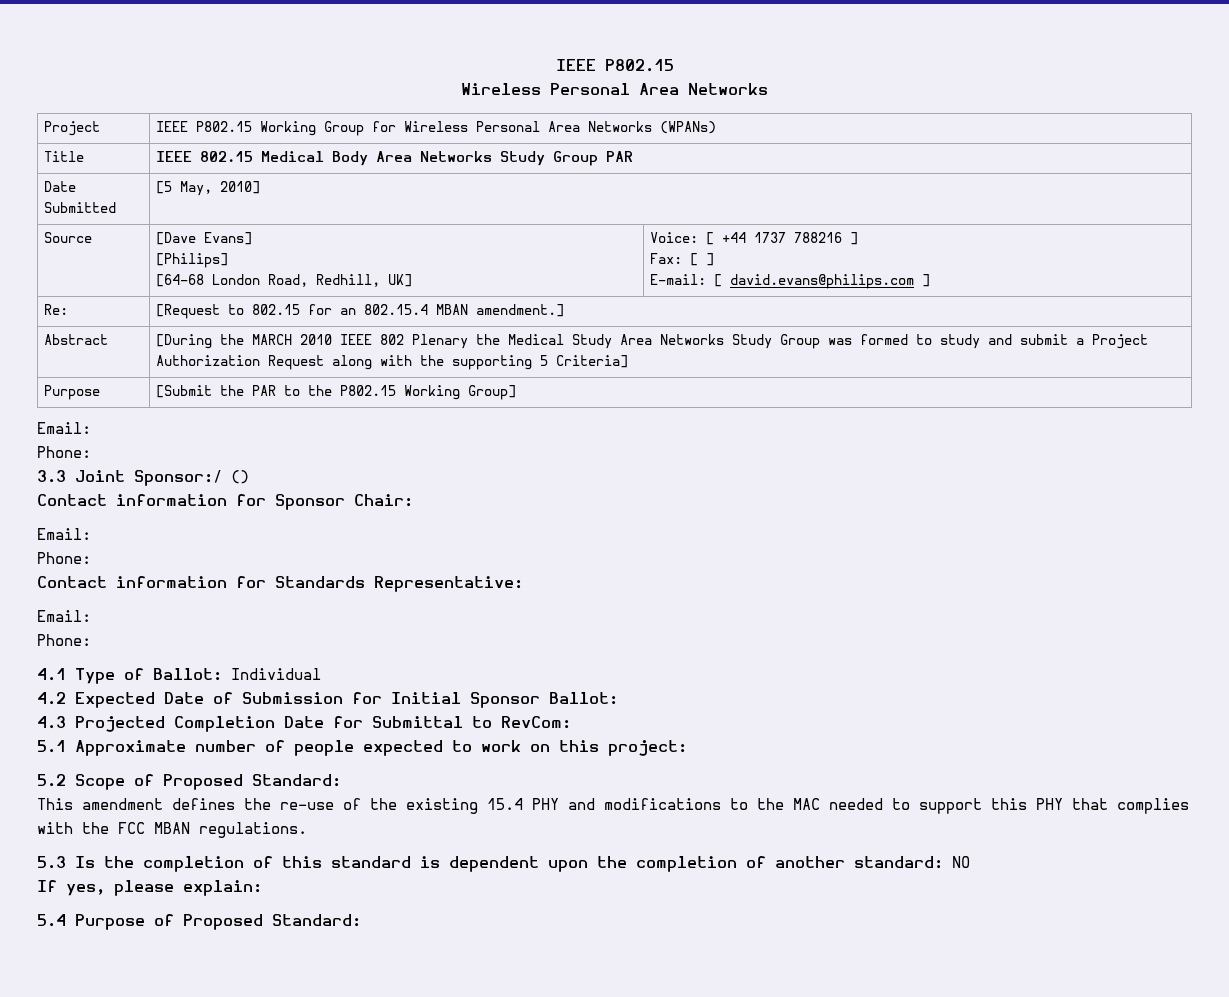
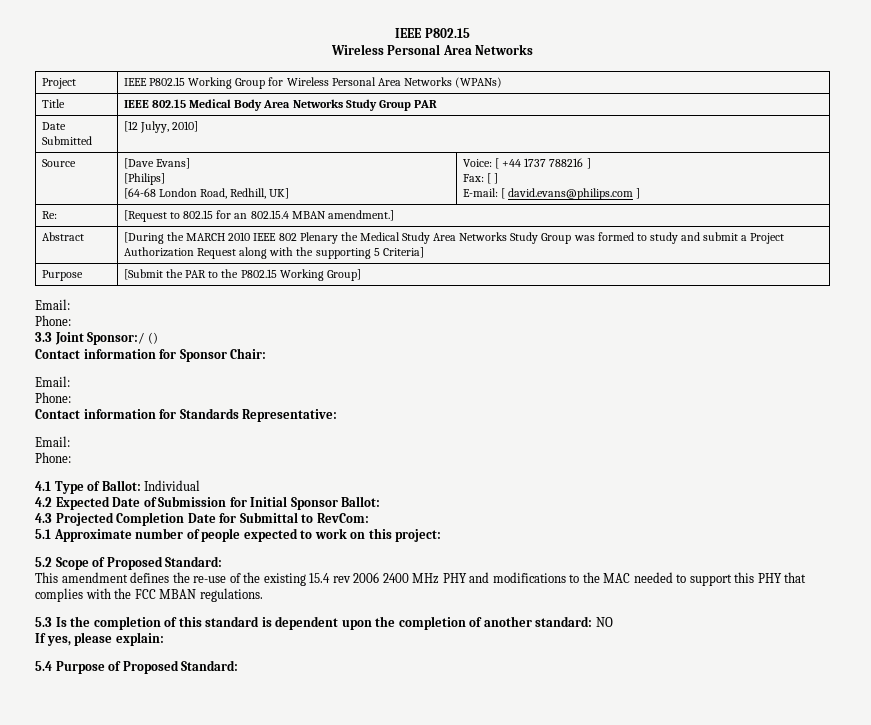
[156,181,213,196] [5 May, -> [124,121,170,133] [12 Julyy,
(523, 804) none -> [332,572,440,584] rev 2006 2400 MHz

